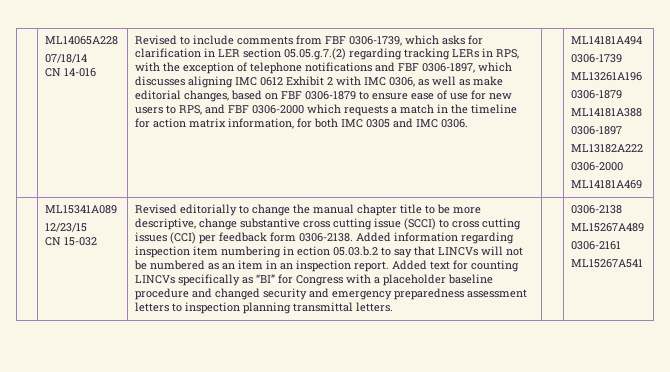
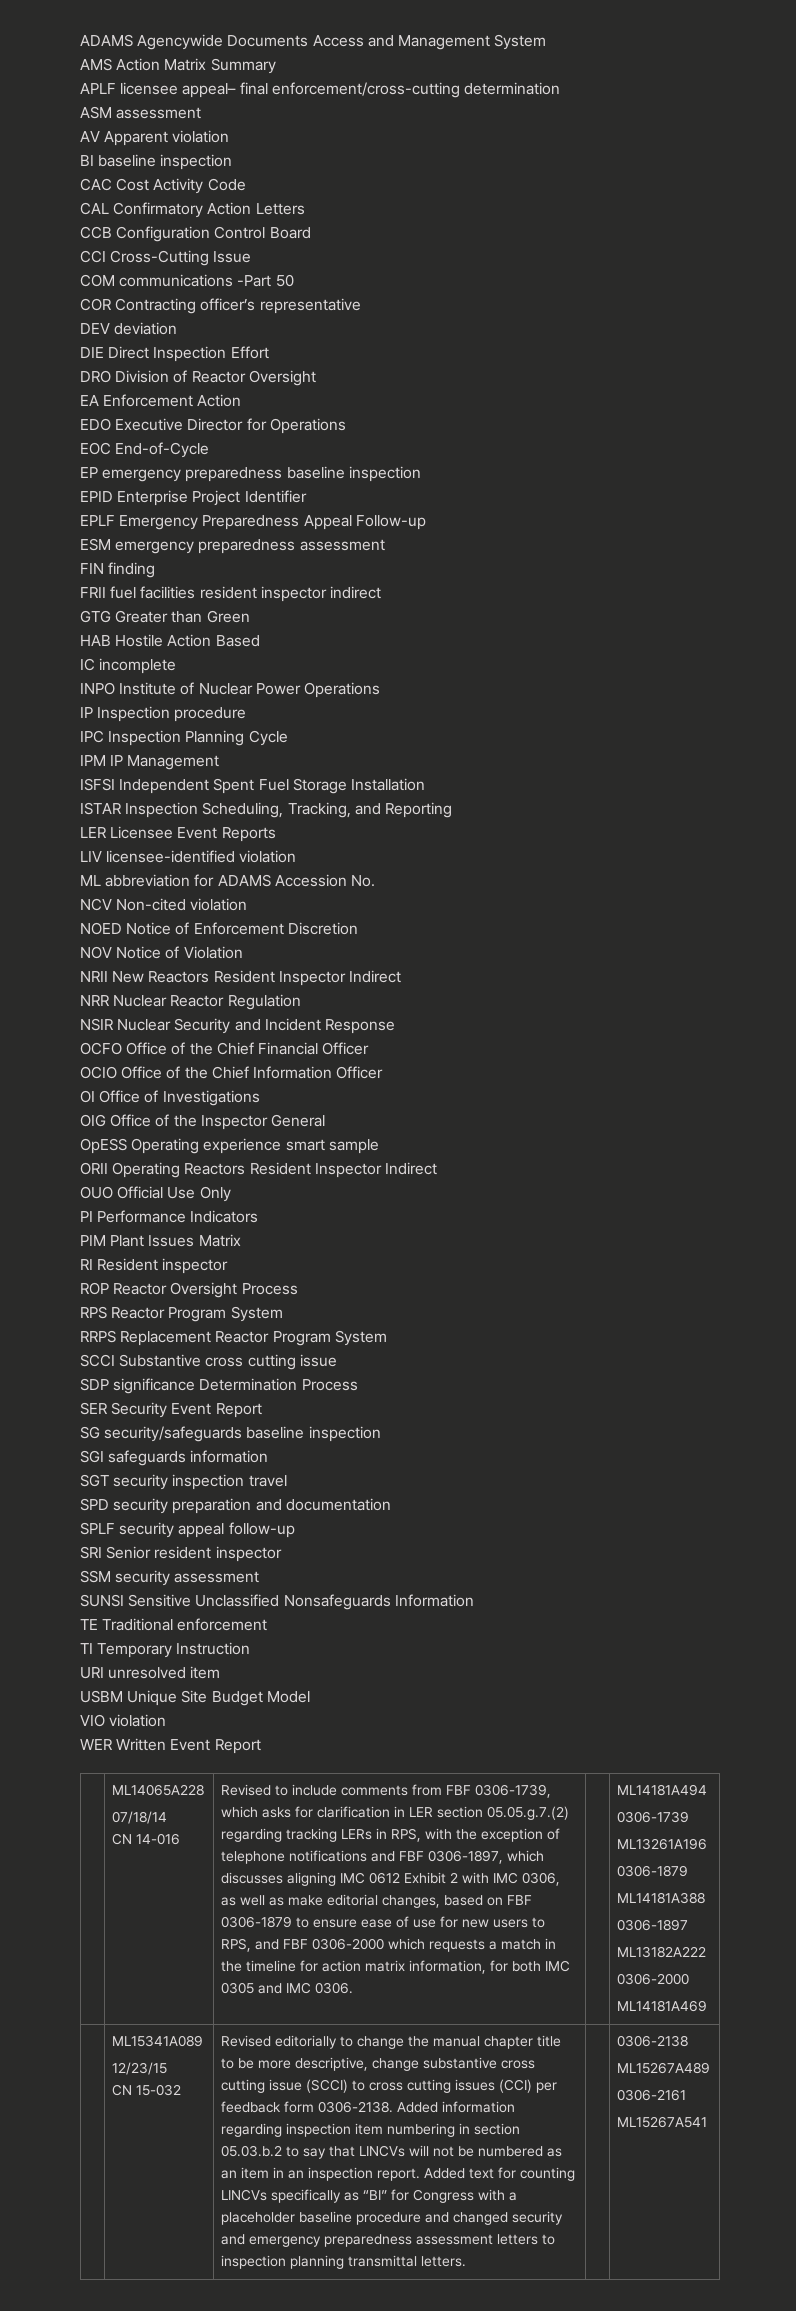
(44, 40) none -> [80,34,547,50] [80,58,276,74] [80,82,560,98] [80,106,202,119] [80,130,230,146] [80,154,233,170] [80,178,246,194] [80,202,305,218] [80,226,311,242] [80,250,252,266] [80,274,294,287] [80,298,361,314] [80,322,178,335] [80,346,269,362] [80,370,316,386] [80,394,242,407] [80,418,346,434] [80,442,210,458] [80,466,421,482] [80,490,307,506] [80,515,426,530] [80,538,385,554] [80,562,156,578] [80,586,381,602] [80,610,250,623] [80,634,260,647] [80,658,177,674] [80,682,380,698] [80,706,247,722] [80,730,288,746] [80,755,220,770] [80,778,425,794] [80,802,452,818] [80,826,276,842] [80,850,297,863] [80,874,375,887] [80,898,248,911] [80,922,358,935] [80,946,243,959] [80,970,401,986] [80,994,301,1010] [80,1018,395,1034] [80,1042,370,1055] [80,1066,384,1079] [80,1090,260,1106] [80,1114,325,1130] [80,1138,379,1154] [80,1162,437,1178] [80,1186,231,1202] [80,1210,259,1223] [80,1234,241,1247] [80,1258,229,1274] [80,1282,298,1298] [80,1306,283,1322] [80,1330,387,1346] [80,1354,337,1370] [80,1378,358,1394] [80,1402,262,1418] [80,1426,381,1442] [80,1450,269,1466] [80,1474,287,1490] [80,1498,391,1514] [80,1522,295,1538] [80,1546,282,1562] [80,1570,260,1586] [80,1594,474,1610] [80,1618,268,1631] [80,1642,251,1658] [80,1666,221,1679] [80,1690,310,1706] [80,1714,167,1727] [80,1738,261,1754] ADAMS Agencywide Documents Access and Management System // AMS Action Matrix Summary // APLF licensee appeal– final enforcement/cross-cutting determination // ASM assessment // AV Apparent violation // BI baseline inspection // CAC Cost Activity Code // CAL Confirmatory Action Letters // CCB Configuration Control Board // CCI Cross-Cutting Issue // COM communications -Part 50 // COR Contracting officer’s representative // DEV deviation // DIE Direct Inspection Effort // DRO Division of Reactor Oversight // EA Enforcement Action // EDO Executive Director for Operations // EOC End-of-Cycle // EP emergency preparedness baseline inspection // EPID Enterprise Project Identifier // EPLF Emergency Preparedness Appeal Follow-up // ESM emergency preparedness assessment // FIN finding // FRII fuel facilities resident inspector indirect // GTG Greater than Green // HAB Hostile Action Based // IC incomplete // INPO Institute of Nuclear Power Operations // IP Inspection procedure // IPC Inspection Planning Cycle // IPM IP Management // ISFSI Independent Spent Fuel Storage Installation // ISTAR Inspection Scheduling, Tracking, and Reporting // LER Licensee Event Reports // LIV licensee-identified violation // ML abbreviation for ADAMS Accession No. // NCV Non-cited violation // NOED Notice of Enforcement Discretion // NOV Notice of Violation // NRII New Reactors Resident Inspector Indirect // NRR Nuclear Reactor Regulation // NSIR Nuclear Security and Incident Response // OCFO Office of the Chief Financial Officer // OCIO Office of the Chief Information Officer // OI Office of Investigations // OIG Office of the Inspector General // OpESS Operating experience smart sample // ORII Operating Reactors Resident Inspector Indirect // OUO Official Use Only // PI Performance Indicators // PIM Plant Issues Matrix // RI Resident inspector // ROP Reactor Oversight Process // RPS Reactor Program System // RRPS Replacement Reactor Program System // SCCI Substantive cross cutting issue // SDP significance Determination Process // SER Security Event Report // SG security/safeguards baseline inspection // SGI safeguards information // SGT security inspection travel // SPD security preparation and documentation // SPLF security appeal follow-up // SRI Senior resident inspector // SSM security assessment // SUNSI Sensitive Unclassified Nonsafeguards Information // TE Traditional enforcement // TI Temporary Instruction // URI unresolved item // USBM Unique Site Budget Model // VIO violation // WER Written Event Report //
[296,246,330,256] ection -> [474,2123,521,2135] section

